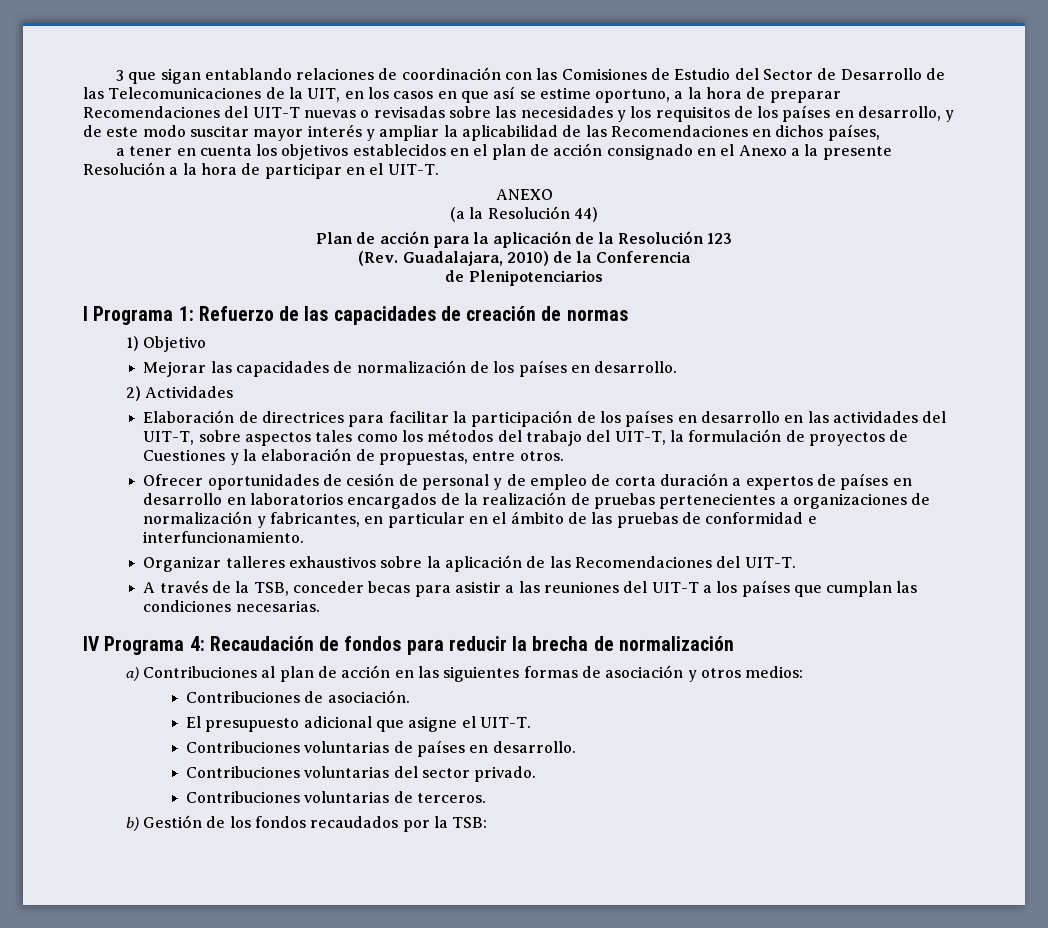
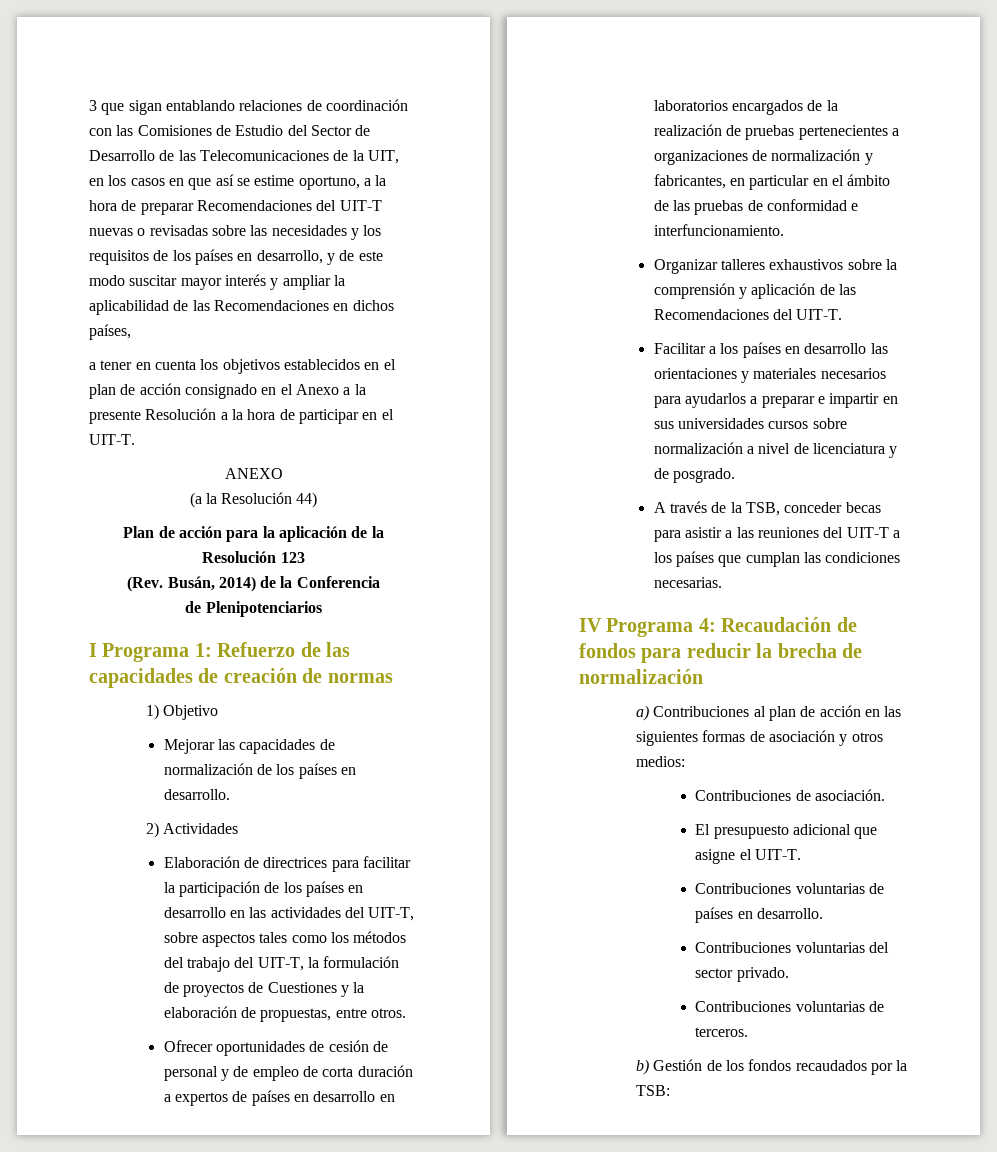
[402,251,549,266] Guadalajara, 2010) -> [167,576,256,592] Busán, 2014)
(441, 562) none -> [653,283,748,299] comprensión y
(796, 562) none -> [653,342,888,358] [653,368,886,383] [653,393,898,408] [653,418,847,429] [653,442,898,458] [653,468,736,483] // Facilitar a los países en desarrollo las orientaciones y materiales necesarios para ayudarlos a preparar e impartir en sus universidades cursos sobre normalización a nivel de licenciatura y de posgrado.

